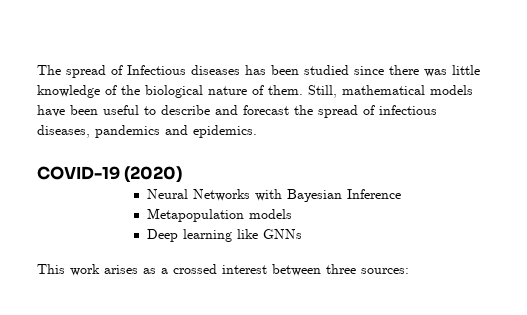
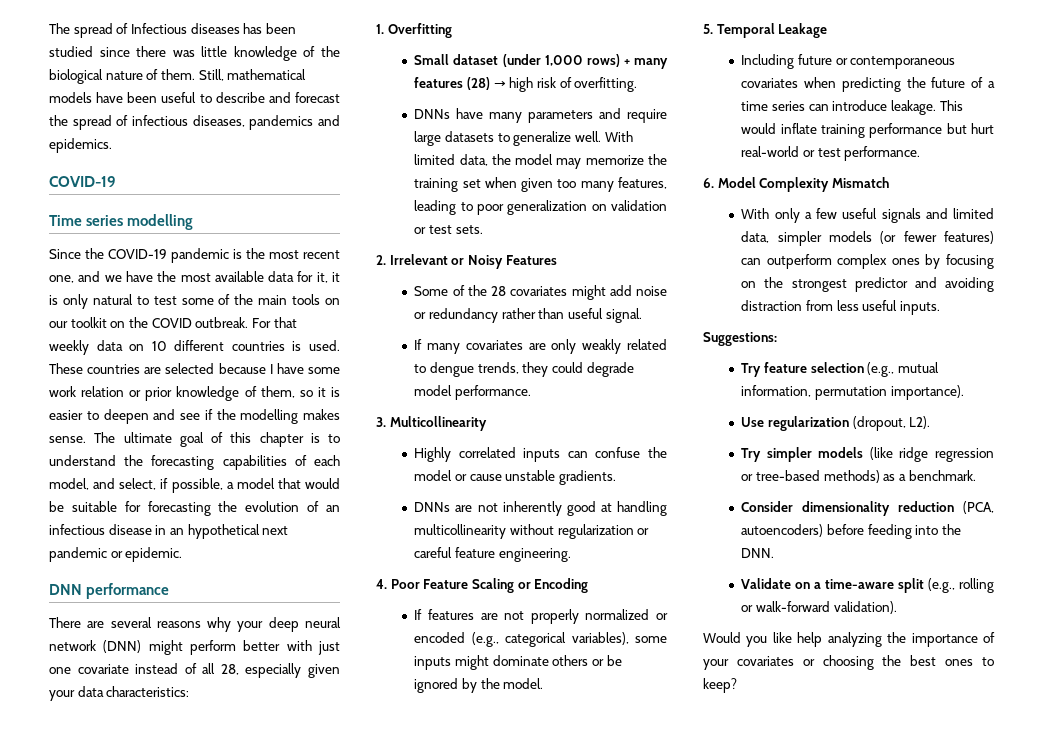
[124,166,183,183] [146,189,401,202] [146,208,292,222] [146,229,302,242] [37,264,409,276] (2020) // Neural Networks with Bayesian Inference // Metapopulation models // Deep learning like GNNs // This work arises as a crossed interest between three sources: -> [49,214,194,230] [49,248,340,263] [49,271,341,283] [49,294,340,309] [49,317,297,328] [49,340,340,355] [49,363,340,374] [49,386,340,401] [49,409,340,424] [49,432,340,447] [49,455,341,470] [49,478,340,493] [49,501,340,516] [49,524,289,539] [49,547,183,562] [49,583,170,599] [49,617,341,632] [49,640,341,655] [49,663,341,678] [49,686,190,701] [376,23,452,38] [414,54,668,69] [414,77,638,92] [414,108,667,123] [414,131,633,146] [414,154,667,169] [414,177,667,192] [414,200,667,215] [414,225,483,234] [376,254,557,269] [414,285,667,300] [414,308,642,323] [414,339,667,354] [414,362,634,377] [414,385,531,400] [376,416,487,431] [414,447,667,462] [414,470,616,485] [414,501,667,516] [414,524,650,539] [414,547,571,562] [376,578,589,593] [414,609,668,624] [414,632,667,647] [414,655,622,670] [414,678,544,693] [703,23,828,38] [741,54,956,69] [741,77,995,92] [741,100,963,115] [741,123,994,138] [741,146,921,161] [703,177,889,192] [741,208,994,223] [741,231,994,246] [741,254,994,269] [741,277,994,292] [741,300,940,315] [703,332,777,346] [741,362,939,377] [741,385,964,400] [741,416,931,431] [741,447,994,462] [741,470,976,483] [741,501,994,516] [741,524,961,539] [741,548,775,558] [741,578,994,593] [741,601,897,614] [703,632,995,647] [703,655,994,670] [703,678,737,693] // Time series modelling // Since the COVID-19 pandemic is the most recent one, and we have the most available data for it, it is only natural to test some of the main tools on our toolkit on the COVID outbreak. For that weekly data on 10 different countries is used. These countries are selected because I have some work relation or prior knowledge of them, so it is easier to deepen and see if the modelling makes sense. The ultimate goal of this chapter is to understand the forecasting capabilities of each model, and select, if possible, a model that would be suitable for forecasting the evolution of an infectious disease in an hypothetical next pandemic or epidemic. // DNN performance // There are several reasons why your deep neural network (DNN) might perform better with just one covariate instead of all 28, especially given your data characteristics: // 1. Overfitting // Small dataset (under 1,000 rows) + many features (28) → high risk of overfitting. // DNNs have many parameters and require large datasets to generalize well. With limited data, the model may memorize the training set when given too many features, leading to poor generalization on validation or test sets. // 2. Irrelevant or Noisy Features // Some of the 28 covariates might add noise or redundancy rather than useful signal. // If many covariates are only weakly related to dengue trends, they could degrade model performance. // 3. Multicollinearity // Highly correlated inputs can confuse the model or cause unstable gradients. // DNNs are not inherently good at handling multicollinearity without regularization or careful feature engineering. // 4. Poor Feature Scaling or Encoding // If features are not properly normalized or encoded (e.g., categorical variables), some inputs might dominate others or be ignored by the model. // 5. Temporal Leakage // Including future or contemporaneous covariates when predicting the future of a time series can introduce leakage. This would inflate training performance but hurt real-world or test performance. // 6. Model Complexity Mismatch // With only a few useful signals and limited data, simpler models (or fewer features) can outperform complex ones by focusing on the strongest predictor and avoiding distraction from less useful inputs. // Suggestions: // Try feature selection (e.g., mutual information, permutation importance). // Use regularization (dropout, L2). // Try simpler models (like ridge regression or tree-based methods) as a benchmark. // Consider dimensionality reduction (PCA, autoencoders) before feeding into the DNN. // Validate on a time-aware split (e.g., rolling or walk-forward validation). // Would you like help analyzing the importance of your covariates or choosing the best ones to keep?

